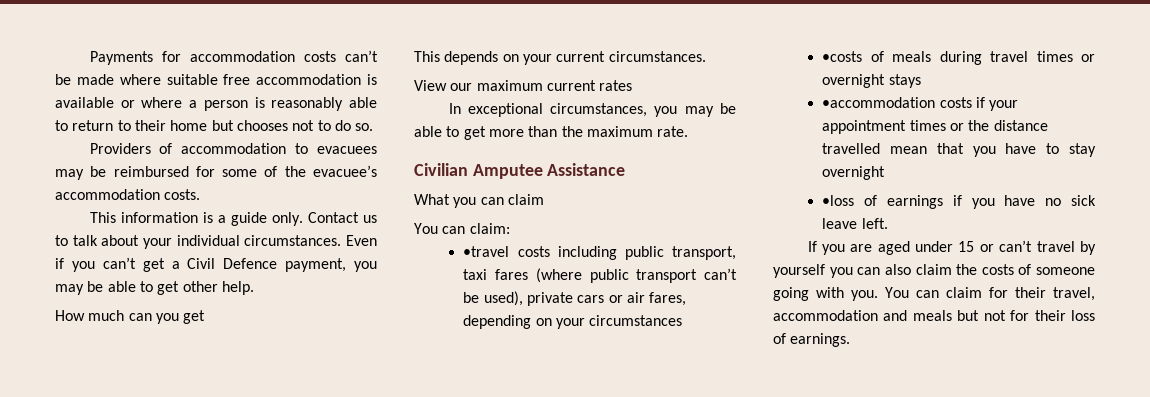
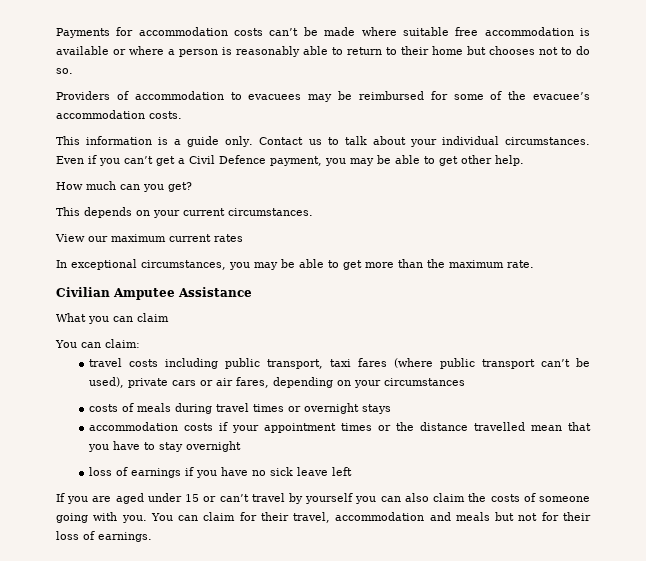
[183,310,206,324] get -> [168,182,192,192] get?
[463,246,510,257] •travel -> [88,358,122,367] travel
[822,51,863,62] •costs -> [88,404,118,412] costs
[822,97,936,108] •accommodation -> [88,422,178,431] accommodation
[822,195,855,206] •loss -> [88,467,112,476] loss
[861,218,888,229] left. -> [331,467,352,476] left

